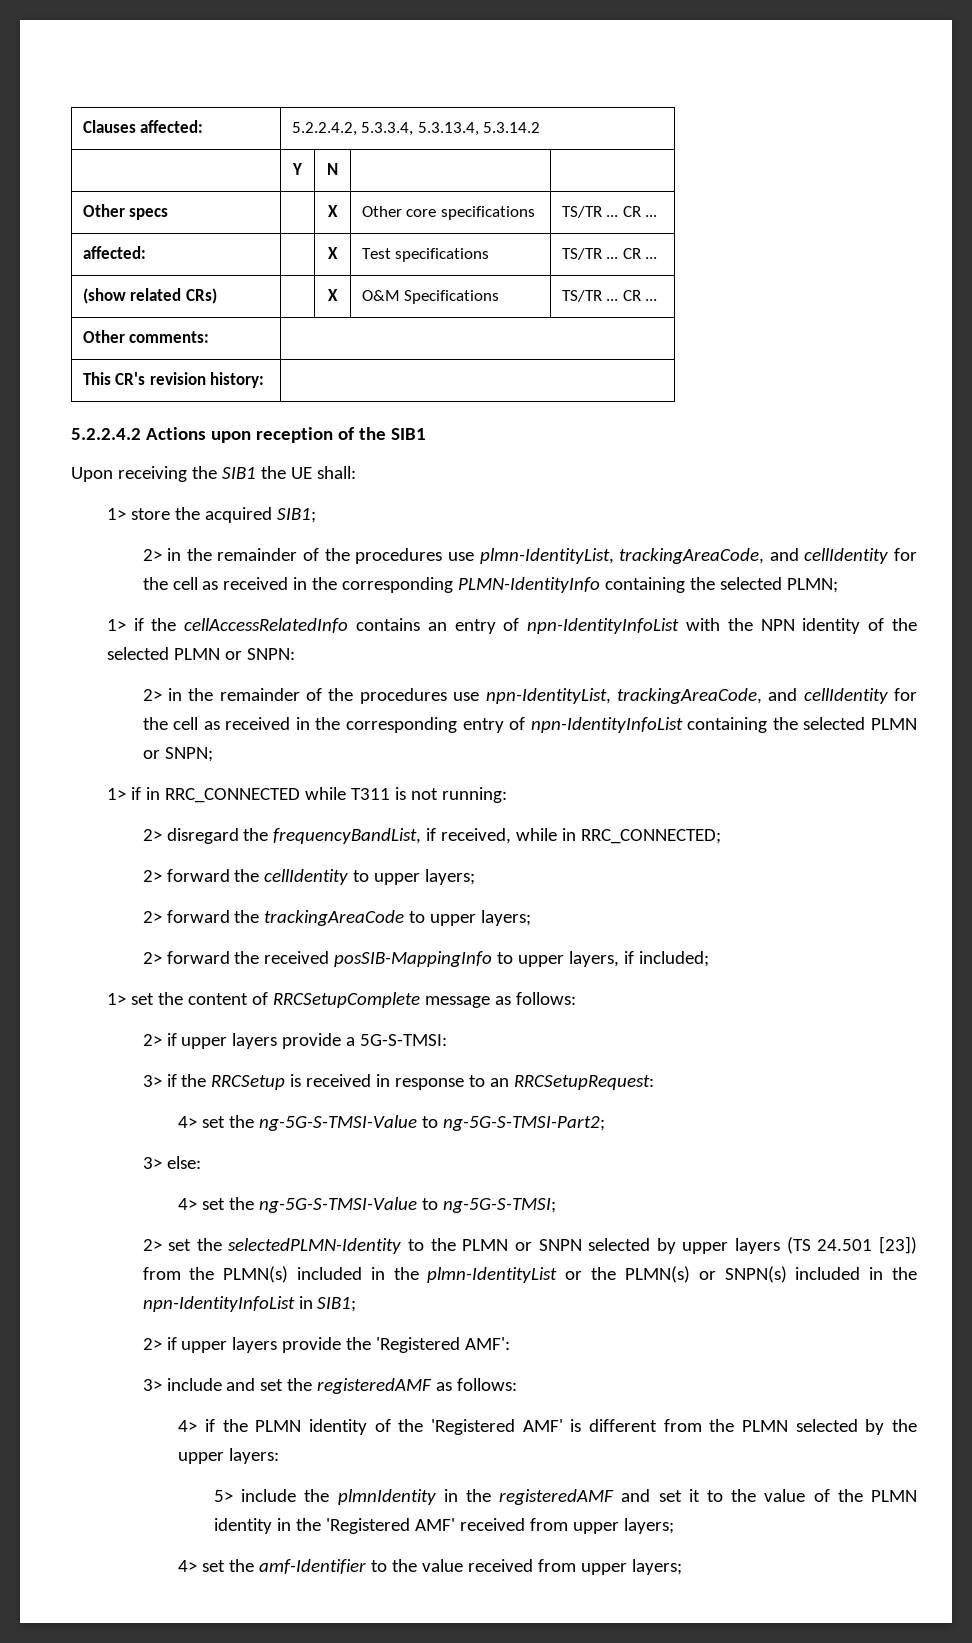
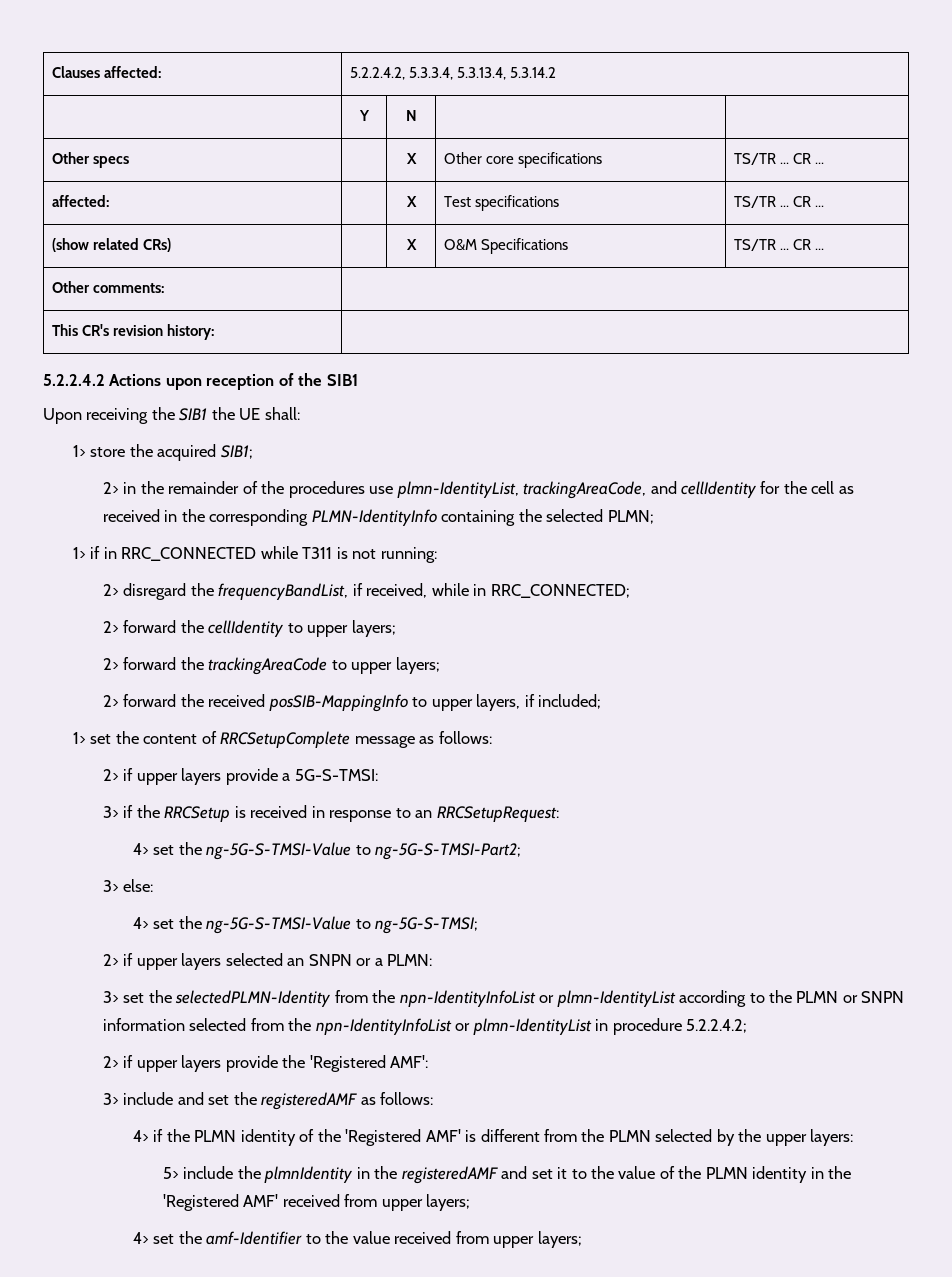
[106,618,917,634] [106,647,295,660] [142,688,917,704] [142,717,917,733] [142,747,213,762] // 1> if the cellAccessRelatedInfo contains an entry of npn-IdentityInfoList with the NPN identity of the selected PLMN or SNPN: // 2> in the remainder of the procedures use npn-IdentityList, trackingAreaCode, and cellIdentity for the cell as received in the corresponding entry of npn-IdentityInfoList containing the selected PLMN or SNPN; -> (654, 517) none
[168,1238,402,1254] set the selectedPLMN-Identity -> [123,953,433,970] [102,990,747,1007] if upper layers selected an SNPN or a PLMN: // 3> set the selectedPLMN-Identity from the npn-IdentityInfoList or plmn-IdentityList according
[588,1236,917,1254] [142,1266,918,1283] [142,1296,357,1312] selected by upper layers (TS 24.501 [23]) from the PLMN(s) included in the plmn-IdentityList or the PLMN(s) or SNPN(s) included in the npn-IdentityInfoList in SIB1; -> [102,1018,748,1035] information selected from the npn-IdentityInfoList or plmn-IdentityList in procedure 5.2.2.4.2;

